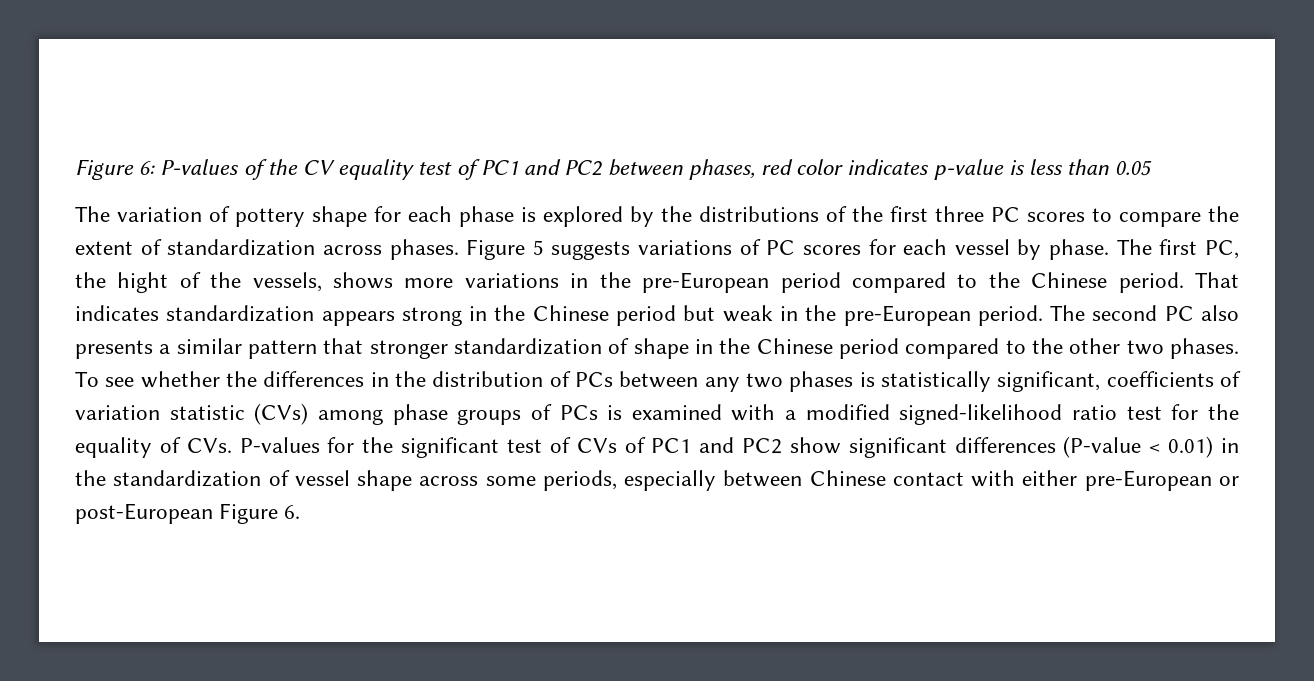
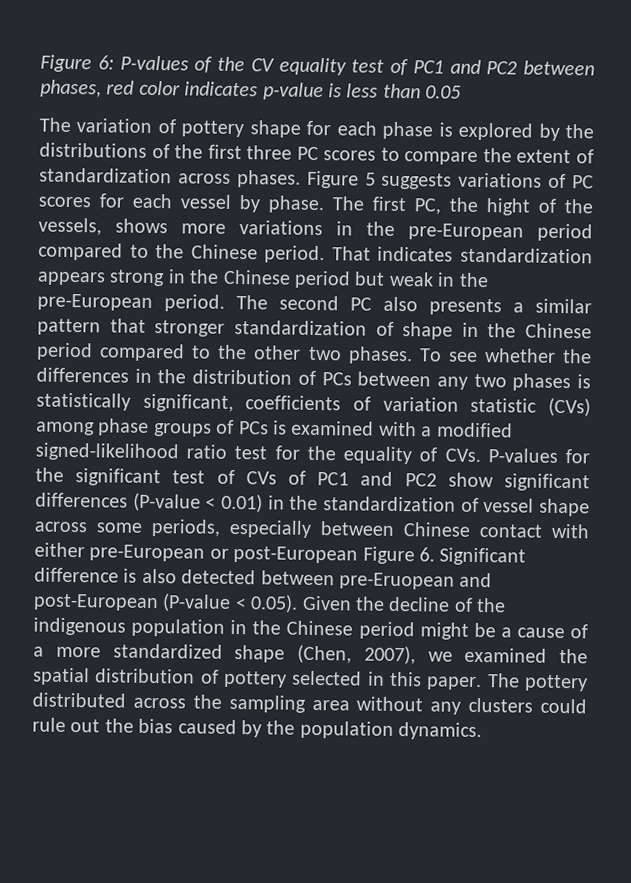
(301, 512) none -> [439,547,527,566] [34,567,493,590] [33,593,507,613] [33,617,589,640] [33,643,588,665] [33,667,588,692] [32,692,587,715] [32,717,483,741] Significant difference is also detected between pre-Eruopean and post-European (P-value < 0.05). Given the decline of the indigenous population in the Chinese period might be a cause of a more standardized shape (Chen, 2007), we examined the spatial distribution of pottery selected in this paper. The pottery distributed across the sampling area without any clusters could rule out the bias caused by the population dynamics.

